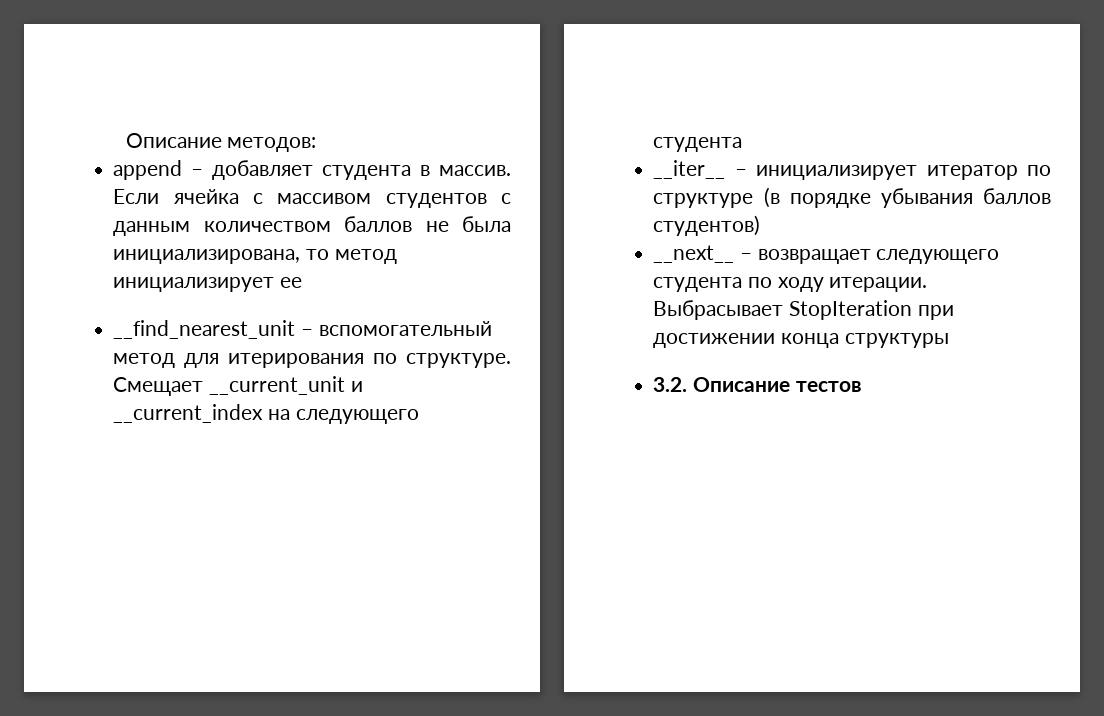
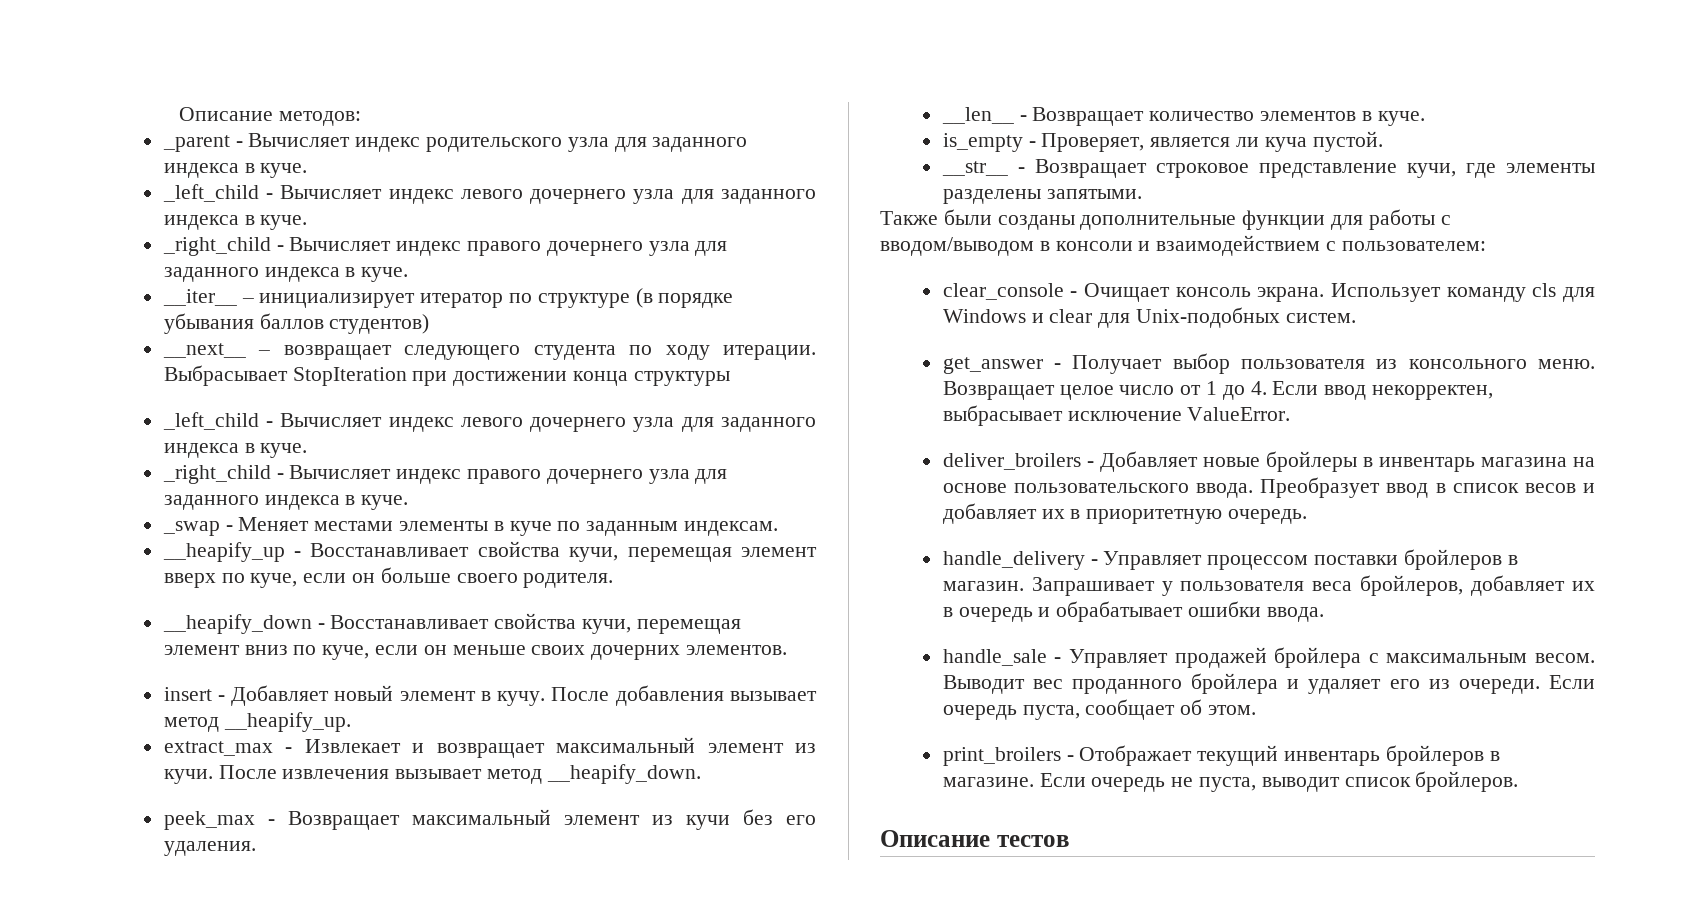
[113,160,511,180] [113,189,511,208] [113,216,511,236] [113,249,397,264] [113,277,303,292] [113,320,492,339] [113,353,511,368] [113,376,363,396] [113,404,419,424] [653,137,743,152] append – добавляет студента в массив. Если ячейка с массивом студентов с данным количеством баллов не была инициализирована, то метод инициализирует ее // __find_nearest_unit – вспомогательный метод для итерирования по структуре. Смещает __current_unit и __current_index на следующего студента -> [162,133,748,152] [163,163,308,178] [162,184,816,204] [163,215,308,230] [162,237,728,256] [163,267,409,282] _parent - Вычисляет индекс родительского узла для заданного индекса в куче. // _left_child - Вычисляет индекс левого дочернего узла для заданного индекса в куче. // _right_child - Вычисляет индекс правого дочернего узла для заданного индекса в куче.
[653,377,688,392] 3.2. -> [162,412,816,432] [163,443,308,458] [162,465,728,484] [163,495,409,510] [162,517,778,536] [162,541,817,562] [163,567,614,588] [162,613,741,634] [163,645,787,660] [163,685,817,706] [163,712,351,732] [163,737,816,758] [163,764,701,784] [163,809,816,830] [163,841,256,856] [941,107,1425,126] [942,131,1383,152] [941,159,1595,178] [942,189,1142,204] [880,209,1451,230] [880,235,1486,256] [942,283,1595,302] [942,307,1356,328] [942,353,1595,374] [942,381,1493,400] [942,405,1291,426] [942,451,1595,472] [942,477,1595,498] [942,503,1307,524] [942,549,1518,570] [942,575,1595,596] [942,601,1324,622] [942,647,1595,668] [942,673,1596,694] [942,699,1256,720] [942,745,1500,766] [942,771,1519,792] _left_child - Вычисляет индекс левого дочернего узла для заданного индекса в куче. // _right_child - Вычисляет индекс правого дочернего узла для заданного индекса в куче. // _swap - Меняет местами элементы в куче по заданным индексам. // __heapify_up - Восстанавливает свойства кучи, перемещая элемент вверх по куче, если он больше своего родителя. // __heapify_down - Восстанавливает свойства кучи, перемещая элемент вниз по куче, если он меньше своих дочерних элементов. // insert - Добавляет новый элемент в кучу. После добавления вызывает метод __heapify_up. // extract_max - Извлекает и возвращает максимальный элемент из кучи. После извлечения вызывает метод __heapify_down. // peek_max - Возвращает максимальный элемент из кучи без его удаления. // __len__ - Возвращает количество элементов в куче. // is_empty - Проверяет, является ли куча пустой. // __str__ - Возвращает строковое представление кучи, где элементы разделены запятыми. // Также были созданы дополнительные функции для работы с вводом/выводом в консоли и взаимодействием с пользователем: // clear_console - Очищает консоль экрана. Использует команду cls для Windows и clear для Unix-подобных систем. // get_answer - Получает выбор пользователя из консольного меню. Возвращает целое число от 1 до 4. Если ввод некорректен, выбрасывает исключение ValueError. // deliver_broilers - Добавляет новые бройлеры в инвентарь магазина на основе пользовательского ввода. Преобразует ввод в список весов и добавляет их в приоритетную очередь. // handle_delivery - Управляет процессом поставки бройлеров в магазин. Запрашивает у пользователя веса бройлеров, добавляет их в очередь и обрабатывает ошибки ввода. // handle_sale - Управляет продажей бройлера с максимальным весом. Выводит вес проданного бройлера и удаляет его из очереди. Если очередь пуста, сообщает об этом. // print_broilers - Отображает текущий инвентарь бройлеров в магазине. Если очередь не пуста, выводит список бройлеров. //

